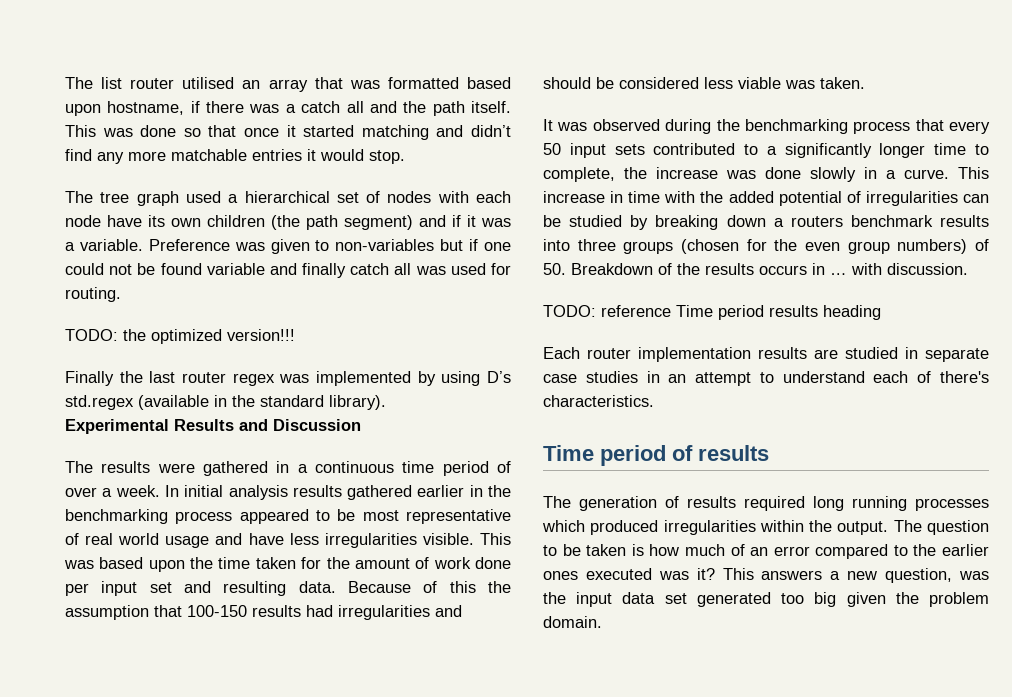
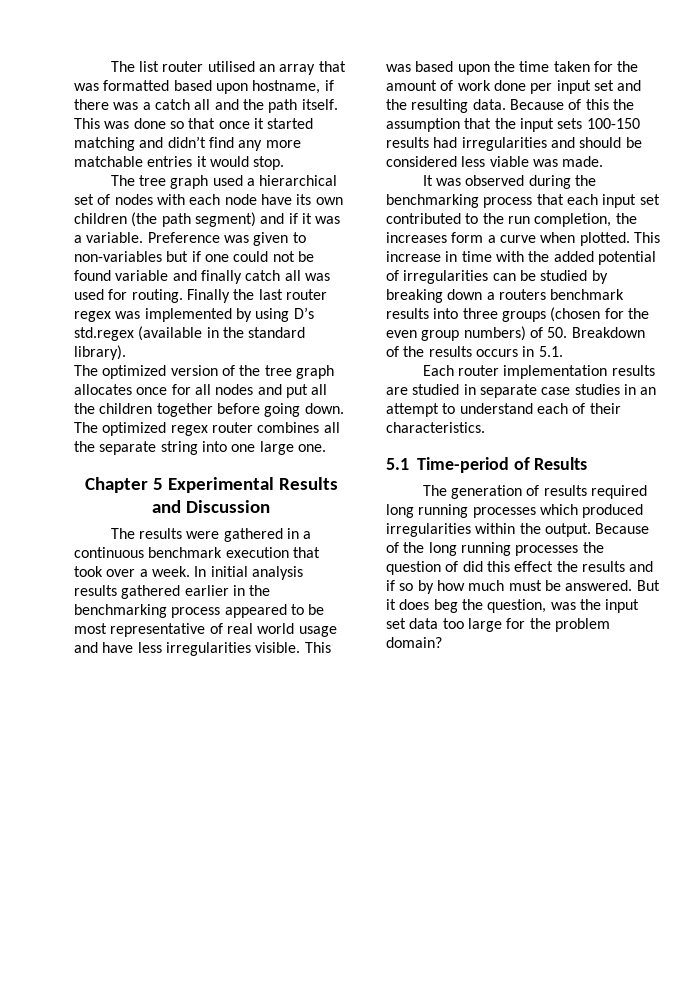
[65,329,295,344] // TODO: the optimized version!!! // -> (183, 296) none
(386, 402) none -> [74,365,334,379] [74,384,328,398] [74,403,344,417] [74,422,340,436] [74,441,326,455] [84,477,163,493] The optimized version of the tree graph allocates once for all nodes and put all the children together before going down. The optimized regex router combines all the separate string into one large one. // Chapter 5
[402,461,511,476] time period of -> [148,547,320,558] [74,566,103,577] benchmark execution that took
(211, 587) none -> [386,99,407,110] the
(182, 611) none -> [494,118,583,132] the input sets
[820,77,865,89] taken. -> [562,156,604,167] made.
[949,121,990,134] [543,143,989,158] [543,167,949,182] every 50 input sets contributed to a significantly longer time to complete, the increase was done slowly in a curve. -> [566,194,660,208] [386,213,637,227] [386,232,630,246] each input set contributed to the run completion, the increases form a curve when plotted.
[830,263,968,275] [543,305,881,320] … with discussion. // TODO: reference Time period results heading -> [538,346,563,357] 5.1.
[940,371,989,383] there's -> [589,403,621,414] their
[543,445,769,466] Time period of results -> [386,457,588,473] 5.1 Time-period of Results
[893,520,989,535] [543,544,989,559] [543,568,990,583] [543,592,886,607] The question to be taken is how much of an error compared to the earlier ones executed was it? This answers a new question, was the input data set generated too big given -> [595,523,650,534] [386,542,604,556] [386,561,654,575] [386,580,660,594] [386,599,640,613] [386,618,526,632] Because of the long running processes the question of did this effect the results and if so by how much must be answered. But it does beg the question, was the input set data too large for
[543,616,602,628] domain. -> [386,637,442,648] domain?

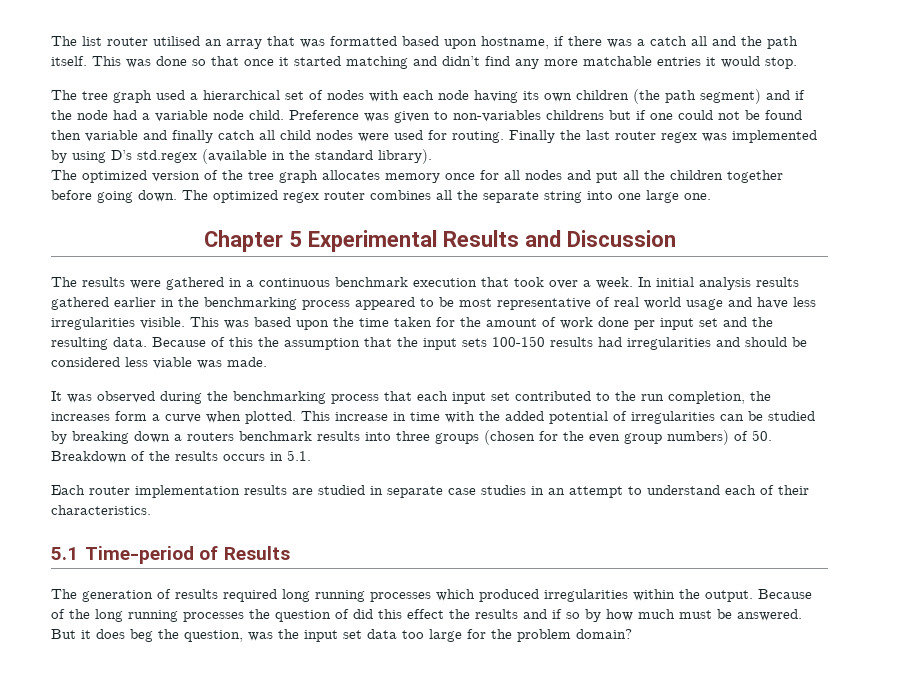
[260,194,292,205] have -> [474,90,518,103] having
[301,213,341,224] [74,232,144,243] it was a variable. -> [51,110,284,122] the node had a variable node child.
(162, 256) none -> [546,110,604,120] childrens
(111, 275) none -> [51,130,81,140] then
[304,273,330,281] was -> [280,130,389,142] child nodes were
(132, 389) none -> [385,173,440,183] memory

